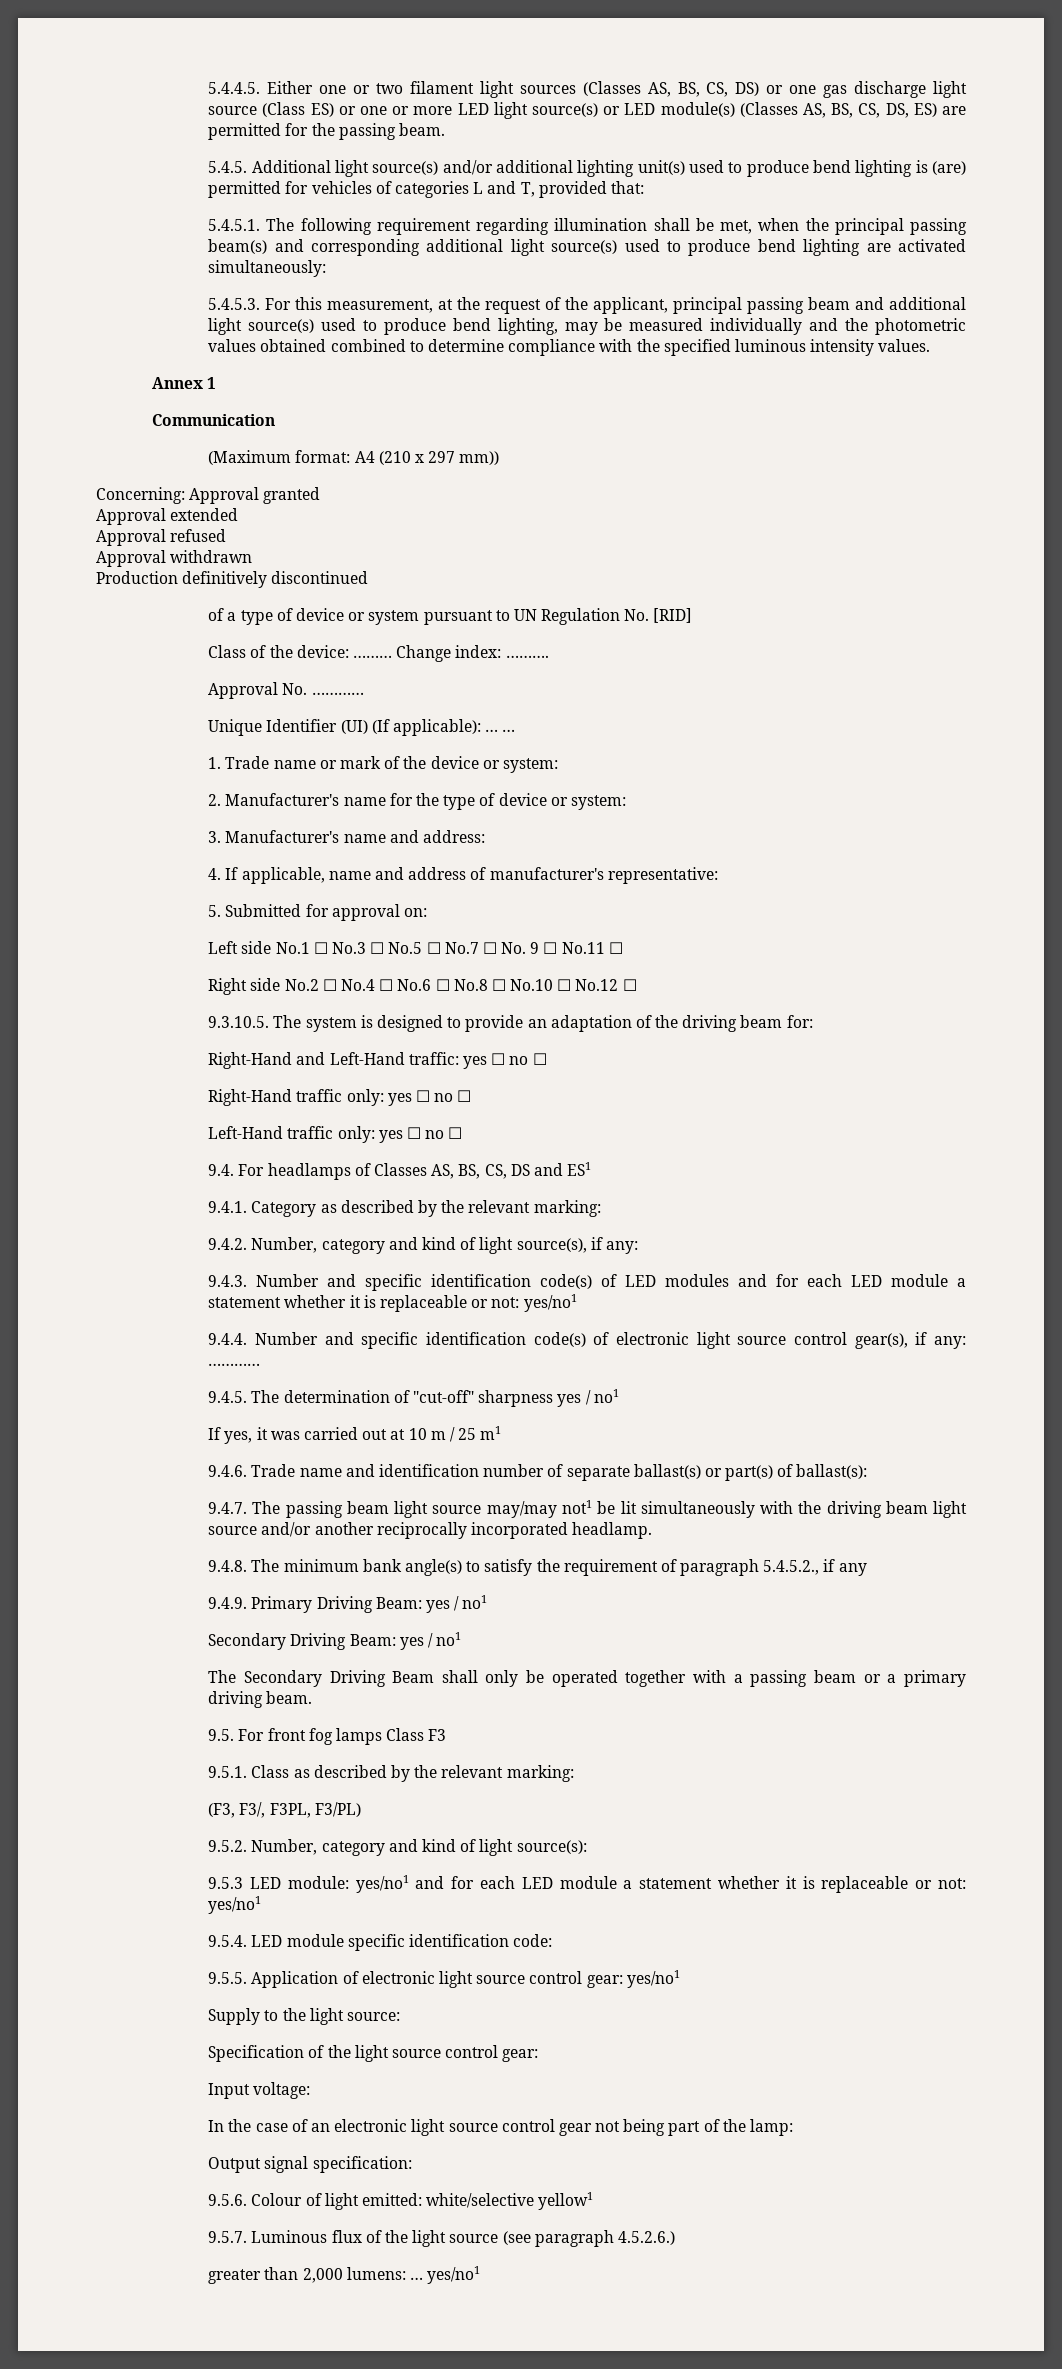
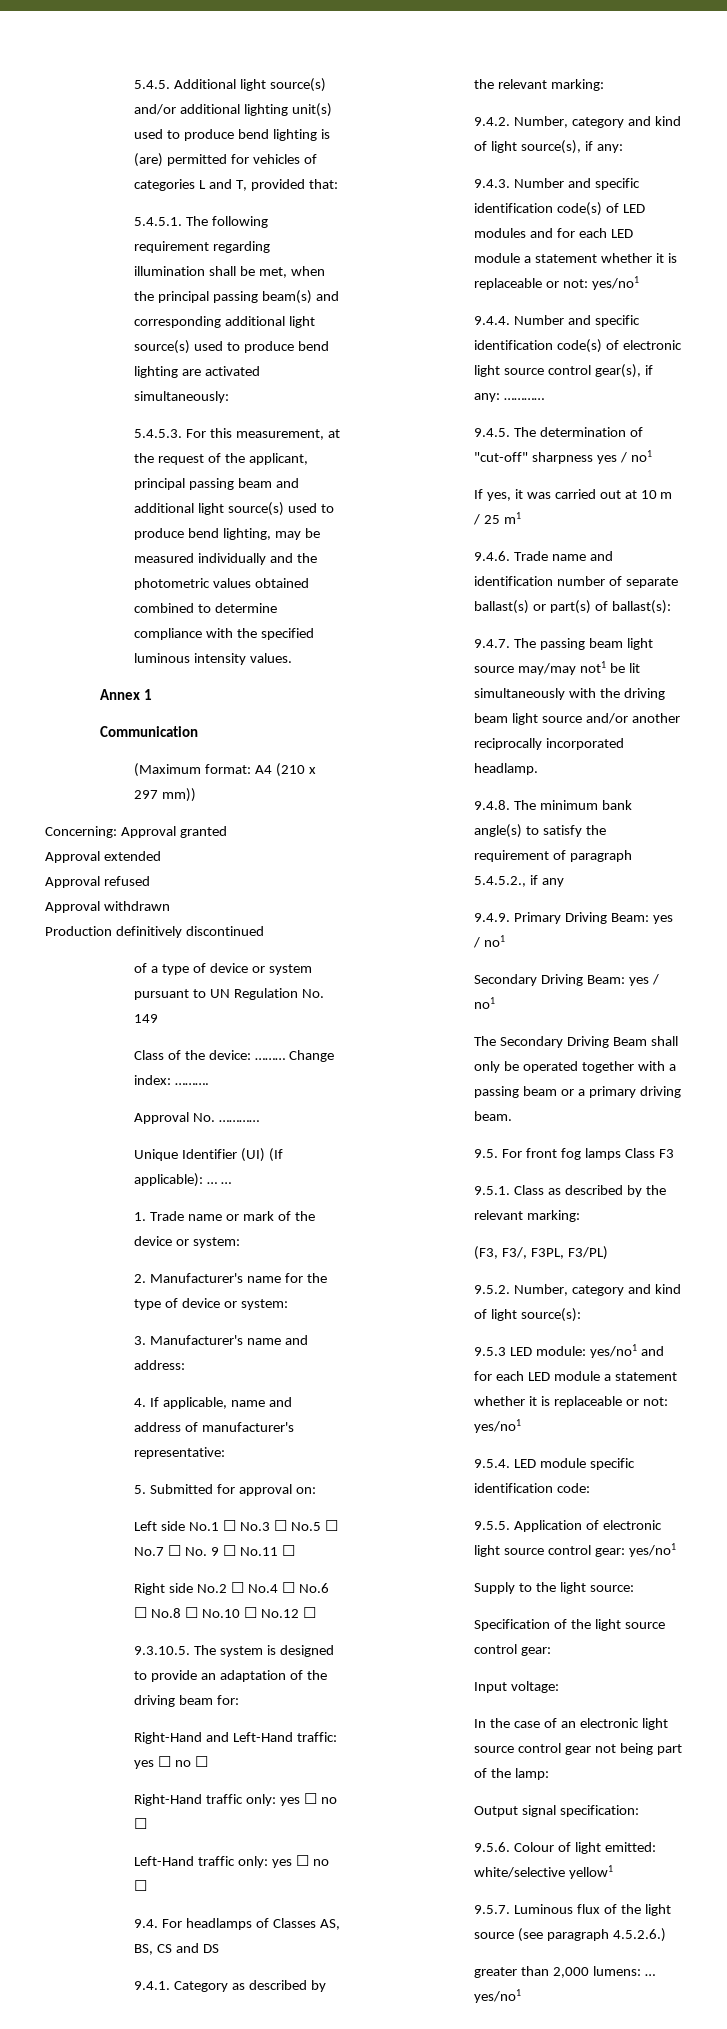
[208,81,967,98] [208,102,967,119] [208,123,445,140] 5.4.4.5. Either one or two filament light sources (Classes AS, BS, CS, DS) or one gas discharge light source (Class ES) or one or more LED light source(s) or LED module(s) (Classes AS, BS, CS, DS, ES) are permitted for the passing beam. // -> (134, 84) none
[653,608,693,623] [RID] -> [134,1014,159,1023] 149
[484,1164,507,1179] CS, -> [157,1943,199,1953] CS and
[533,1162,592,1176] and ES1 -> (219, 1948) none

